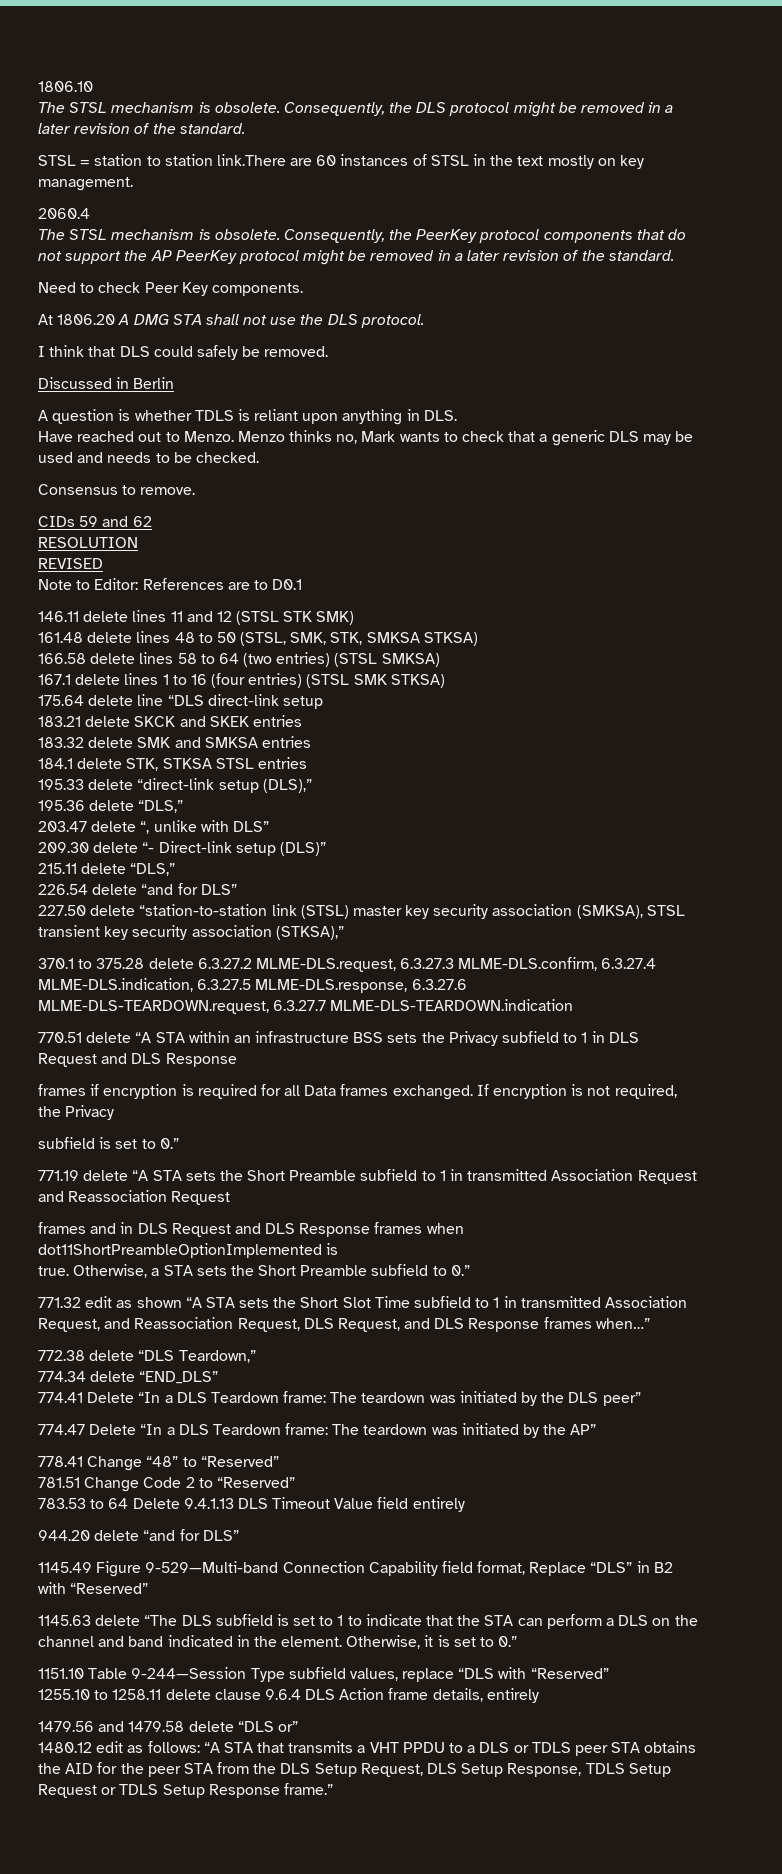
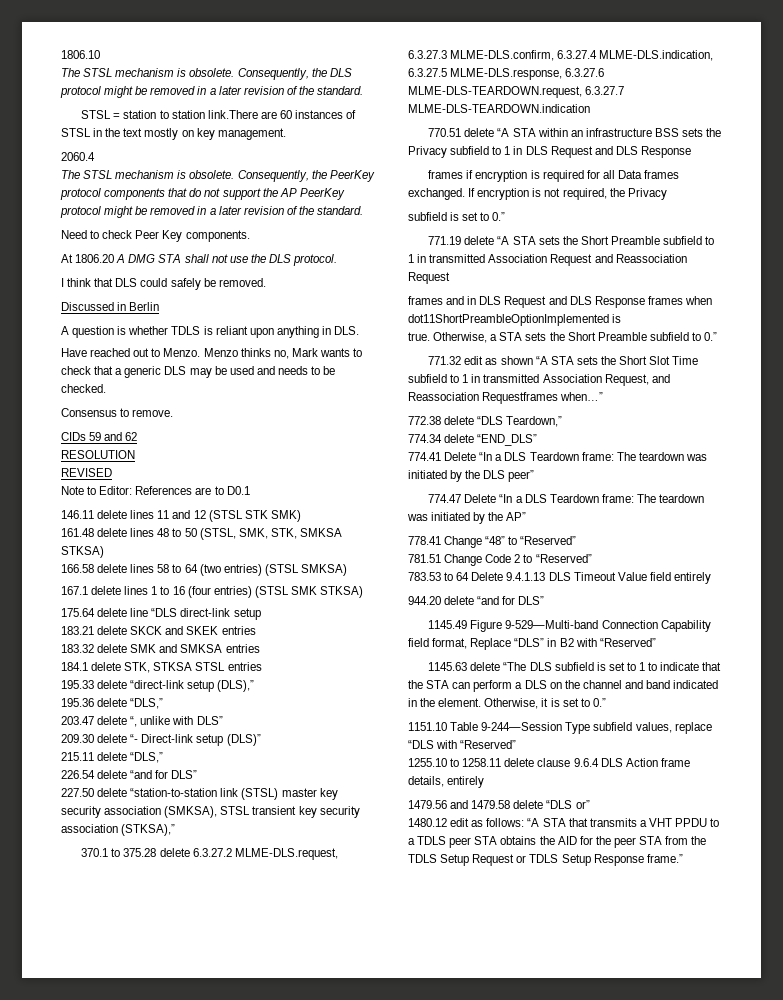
[237,1317,592,1332] Request, DLS Request, and DLS Response frames -> [482,392,559,404] Requestframes
[479,1742,529,1753] DLS or -> (415, 841) none
[280,1763,582,1777] DLS Setup Request, DLS Setup Response, -> (707, 840) none

